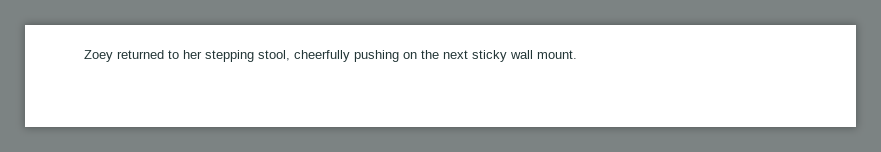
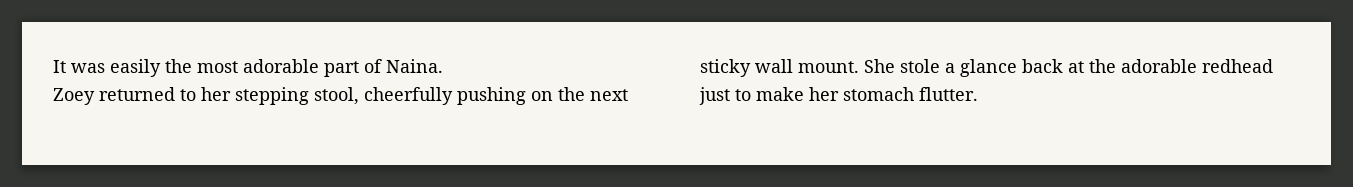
(84, 56) none -> [53,59,443,77] It was easily the most adorable part of Naina. //
(577, 54) none -> [864,59,1273,77] [699,87,978,105] She stole a glance back at the adorable redhead just to make her stomach flutter.

